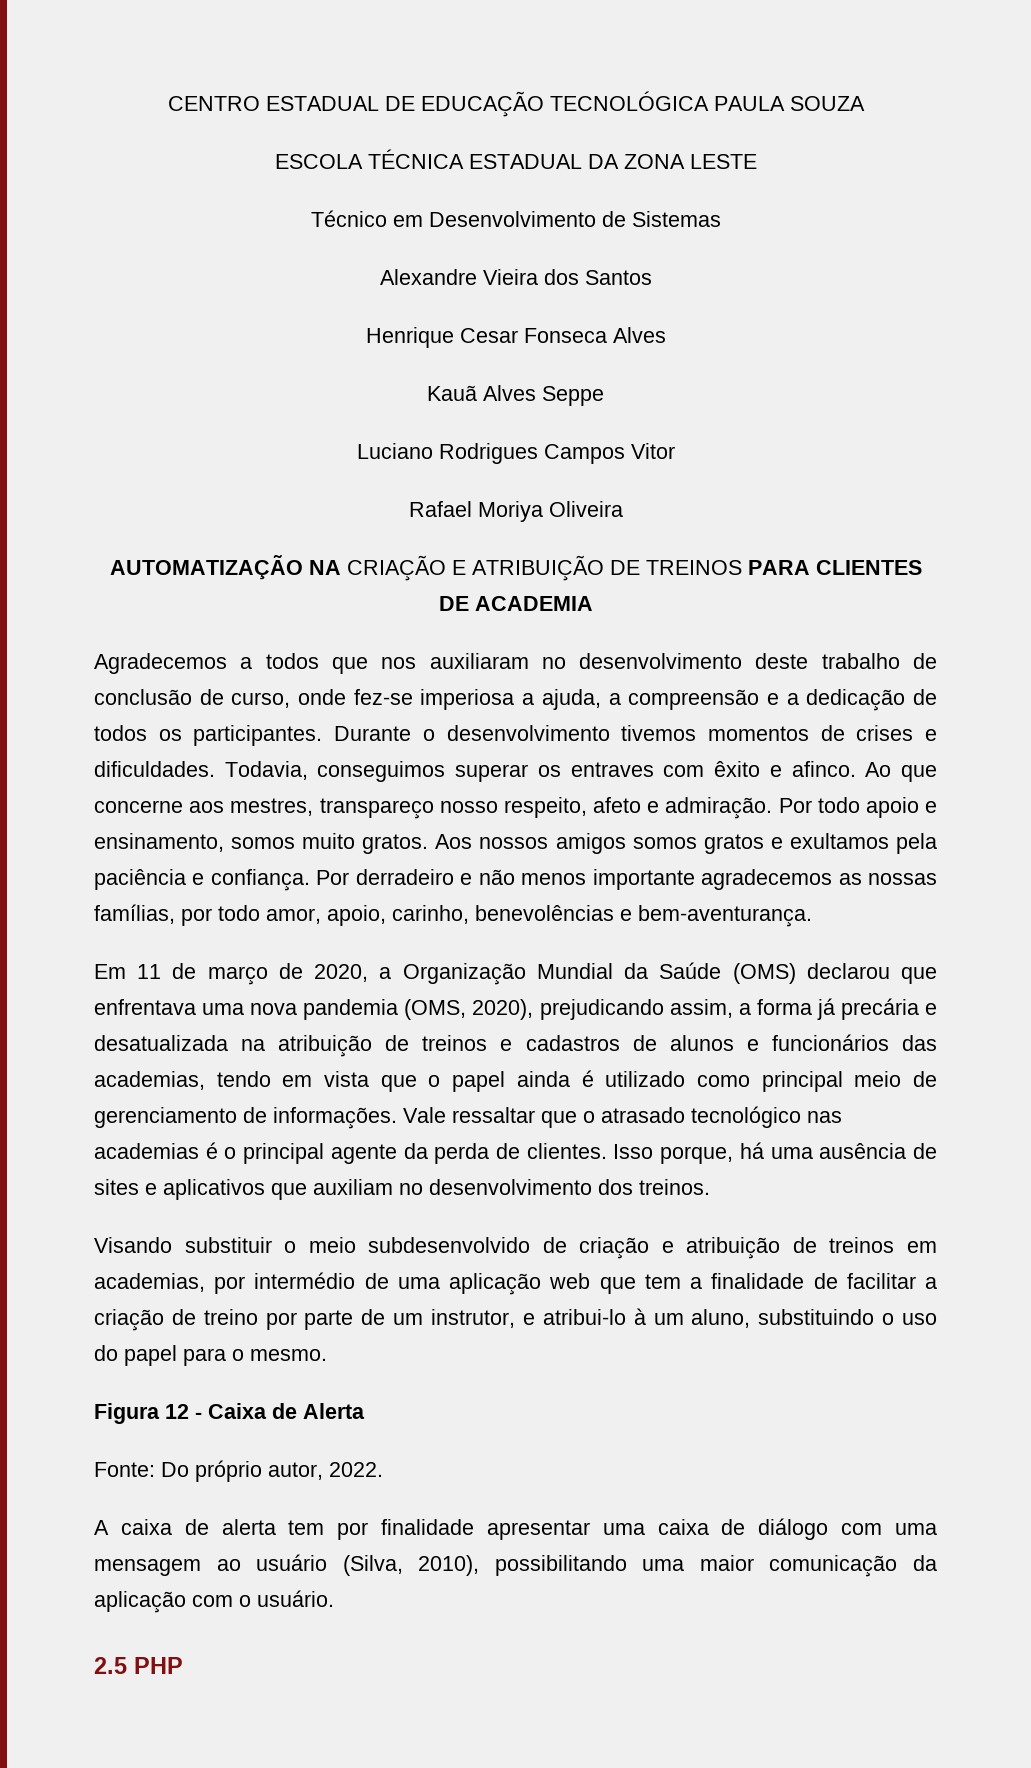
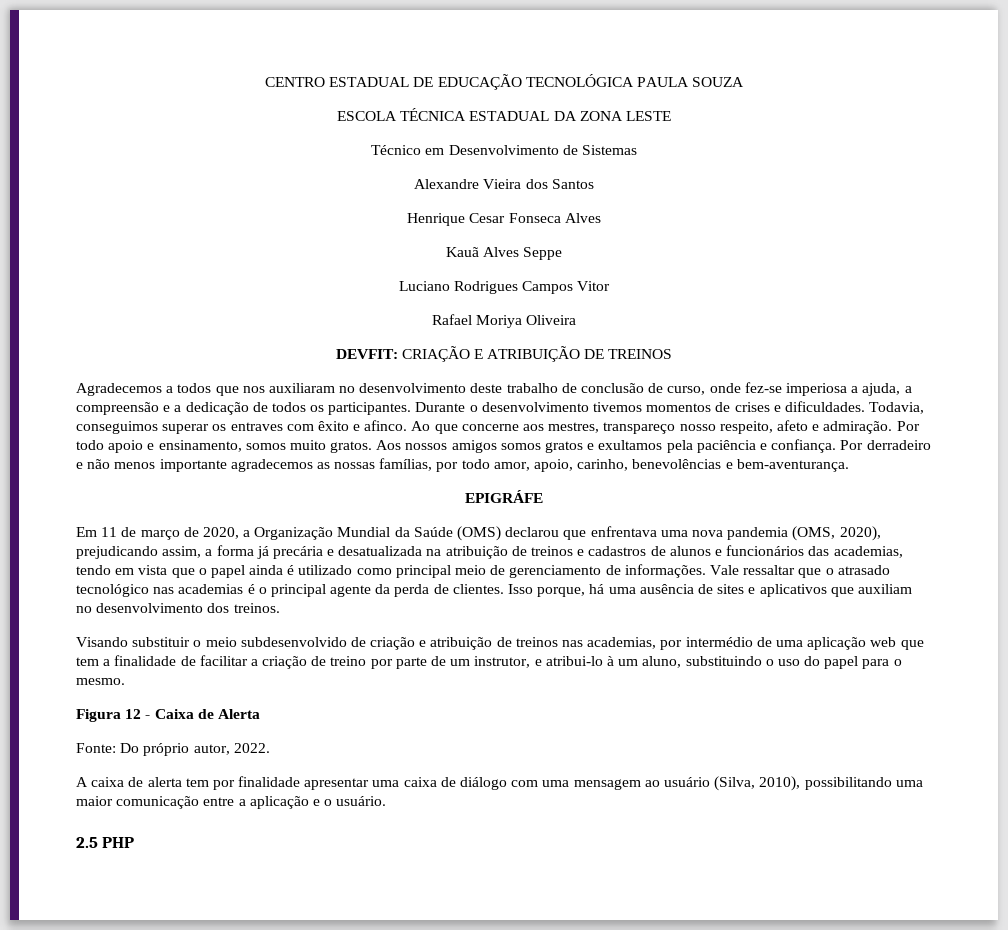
[109,555,341,580] AUTOMATIZAÇÃO NA -> [335,349,398,359] DEVFIT:
[747,560,922,575] [438,596,593,611] PARA CLIENTES DE ACADEMIA -> (673, 354) none
(812, 916) none -> [465,490,543,503] // EPIGRÁFE
[906,1241,937,1253] em -> [562,640,584,647] nas
[912,1555,937,1571] [94,1591,233,1613] da aplicação com -> [203,796,320,809] entre a aplicação e

